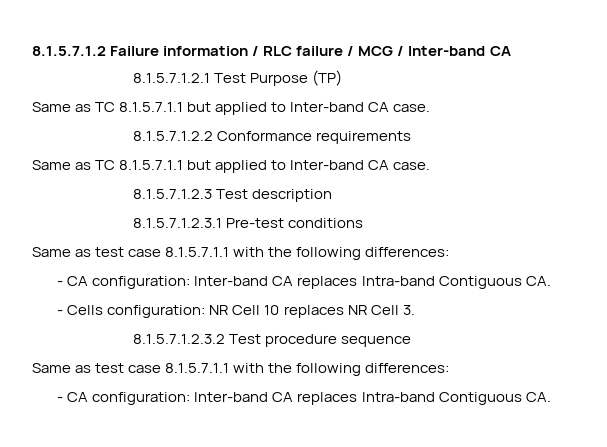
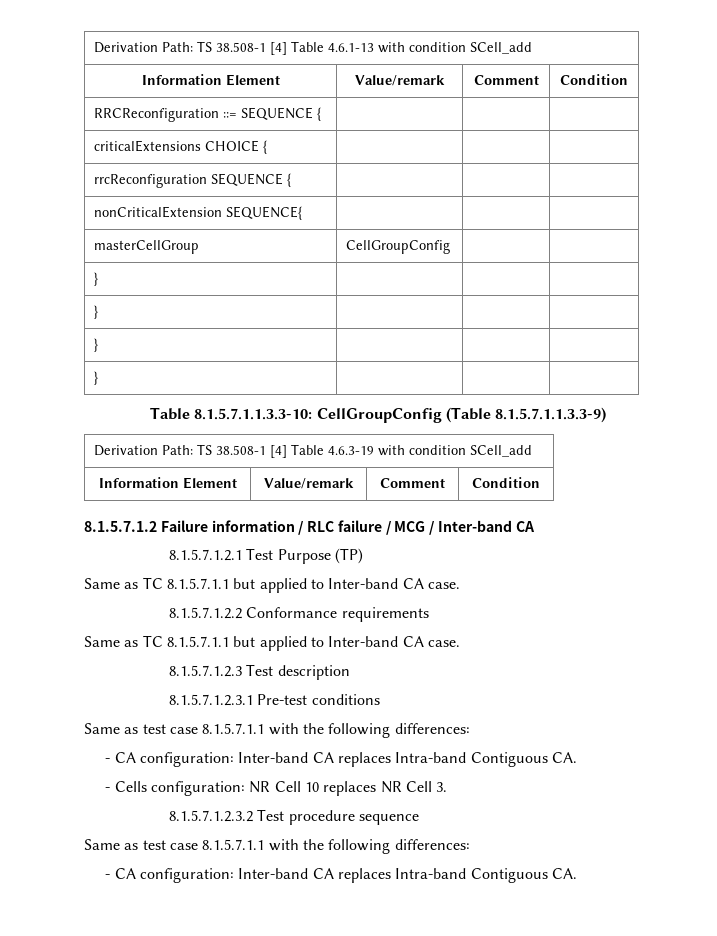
(32, 51) none -> [94,41,533,55] [141,74,280,86] [355,75,445,86] [473,75,539,85] [560,74,628,85] [94,107,322,122] [94,140,268,154] [94,173,292,188] [94,206,303,220] [94,240,200,254] [346,240,451,254] [94,272,99,286] [94,305,99,319] [94,338,99,352] [94,371,99,385] [149,407,607,423] [94,444,533,458] [98,477,237,489] [264,478,354,489] [380,478,445,488] [472,477,540,488] Derivation Path: TS 38.508-1 [4] Table 4.6.1-13 with condition SCell_add // Information Element | Value/remark | Comment | Condition // RRCReconfiguration ::= SEQUENCE { | | | // criticalExtensions CHOICE { | | | // rrcReconfiguration SEQUENCE { | | | // nonCriticalExtension SEQUENCE{ | | | // masterCellGroup | CellGroupConfig | | // } | | | // } | | | // } | | | // } | | | // Table 8.1.5.7.1.1.3.3-10: CellGroupConfig (Table 8.1.5.7.1.1.3.3-9) // Derivation Path: TS 38.508-1 [4] Table 4.6.3-19 with condition SCell_add // Information Element | Value/remark | Comment | Condition //

